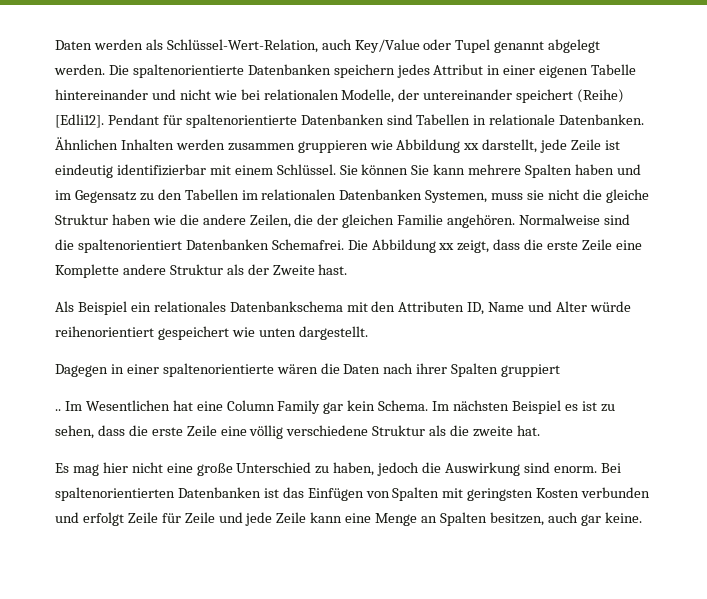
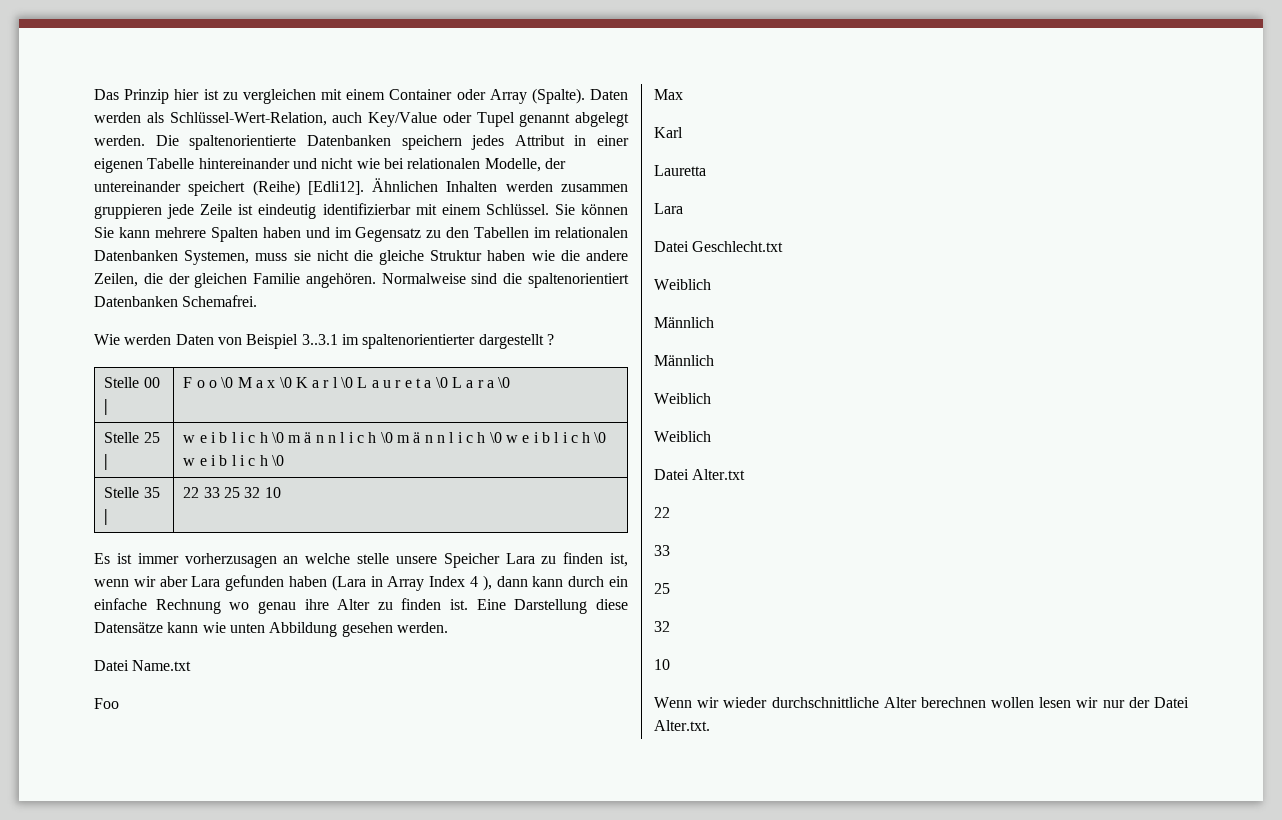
(55, 45) none -> [94,88,585,104] Das Prinzip hier ist zu vergleichen mit einem Container oder Array (Spalte).
[107,114,645,128] Pendant für spaltenorientierte Datenbanken sind Tabellen in relationale Datenbanken. -> (364, 188) none
[369,139,538,153] wie Abbildung xx darstellt, -> (162, 211) none
[347,239,642,253] [55,264,348,278] [55,301,631,315] [55,326,368,340] [55,363,561,377] [55,400,615,414] [55,425,540,439] [55,462,621,476] [55,487,651,501] [55,512,642,526] Die Abbildung xx zeigt, dass die erste Zeile eine Komplette andere Struktur als der Zweite hast. // Als Beispiel ein relationales Datenbankschema mit den Attributen ID, Name und Alter würde reihenorientiert gespeichert wie unten dargestellt. // Dagegen in einer spaltenorientierte wären die Daten nach ihrer Spalten gruppiert // .. Im Wesentlichen hat eine Column Family gar kein Schema. Im nächsten Beispiel es ist zu sehen, dass die erste Zeile eine völlig verschiedene Struktur als die zweite hat. // Es mag hier nicht eine große Unterschied zu haben, jedoch die Auswirkung sind enorm. Bei spaltenorientierten Datenbanken ist das Einfügen von Spalten mit geringsten Kosten verbunden und erfolgt Zeile für Zeile und jede Zeile kann eine Menge an Spalten besitzen, auch gar keine. -> [94,334,554,349] [104,377,160,388] [104,399,109,415] [183,377,511,388] [104,432,160,443] [104,454,109,470] [183,432,607,443] [183,455,284,466] [104,487,160,498] [104,509,109,525] [183,487,281,498] [94,552,628,568] [94,575,629,591] [94,598,628,614] [94,622,448,637] [94,660,192,671] [94,698,119,709] [654,89,683,100] [654,127,683,138] [654,165,706,176] [654,203,683,214] [654,241,784,252] [654,279,711,290] [654,317,714,328] [654,355,714,366] [654,393,711,404] [654,431,711,442] [654,469,746,480] [654,507,670,518] [654,545,670,556] [654,583,670,594] [654,621,670,632] [654,659,670,670] [654,697,1189,708] [654,720,710,731] // Wie werden Daten von Beispiel 3..3.1 im spaltenorientierter dargestellt ? // Stelle 00 | | F o o \0 M a x \0 K a r l \0 L a u r e t a \0 L a r a \0 // Stelle 25 | | w e i b l i c h \0 m ä n n l i c h \0 m ä n n l i c h \0 w e i b l i c h \0 w e i b l i c h \0 // Stelle 35 | | 22 33 25 32 10 // Es ist immer vorherzusagen an welche stelle unsere Speicher Lara zu finden ist, wenn wir aber Lara gefunden haben (Lara in Array Index 4 ), dann kann durch ein einfache Rechnung wo genau ihre Alter zu finden ist. Eine Darstellung diese Datensätze kann wie unten Abbildung gesehen werden. // Datei Name.txt // Foo // Max // Karl // Lauretta // Lara // Datei Geschlecht.txt // Weiblich // Männlich // Männlich // Weiblich // Weiblich // Datei Alter.txt // 22 // 33 // 25 // 32 // 10 // Wenn wir wieder durchschnittliche Alter berechnen wollen lesen wir nur der Datei Alter.txt.

